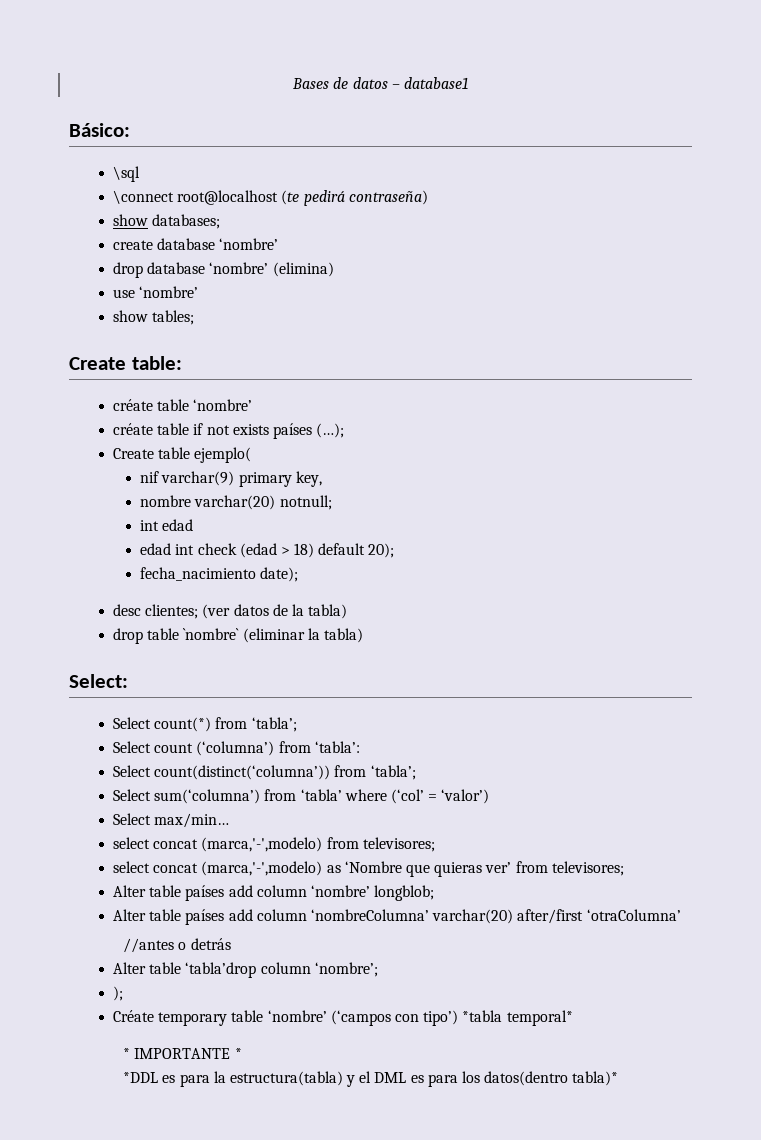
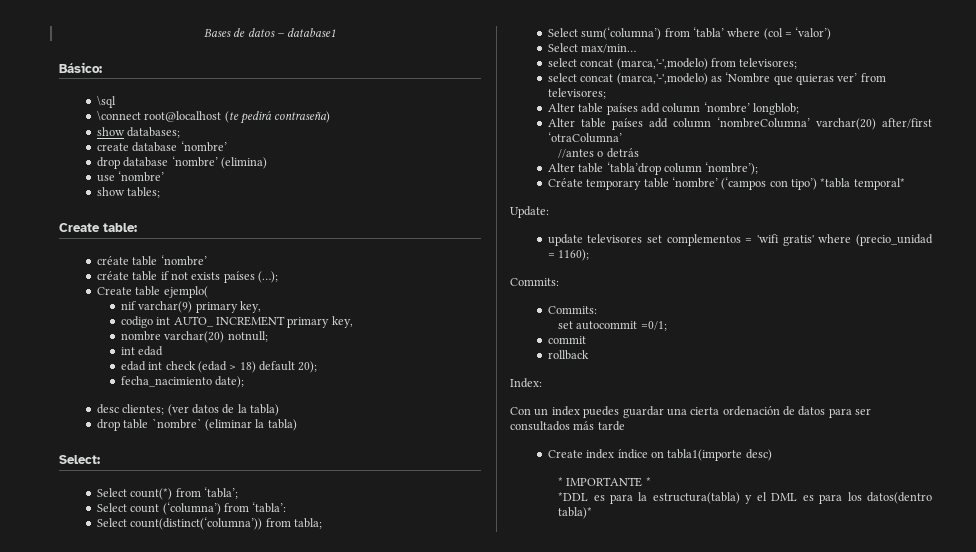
(322, 479) none -> [120,316,353,328] // codigo int AUTO_ INCREMENT primary key,
[370,765,416,780] ‘tabla’; -> [293,518,322,529] tabla;
[391,789,425,804] (‘col’ -> [763,28,783,40] (col
[314,962,378,977] [113,986,124,1001] ‘nombre’; // ); -> [705,162,759,175] ‘nombre’);
(573, 1018) none -> [510,206,549,218] [547,234,933,246] [547,249,590,261] [510,278,559,286] [547,306,597,314] [558,321,667,331] [547,336,586,344] [547,350,589,360] [510,378,542,388] [510,406,872,418] [510,421,625,431] [547,449,772,461] // Update: // update televisores set complementos = 'wifi gratis' where (precio_unidad = 1160); // Commits: // Commits: // set autocommit =0/1; // commit // rollback // Index: // Con un index puedes guardar una cierta ordenación de datos para ser consultados más tarde // Create index índice on tabla1(importe desc)

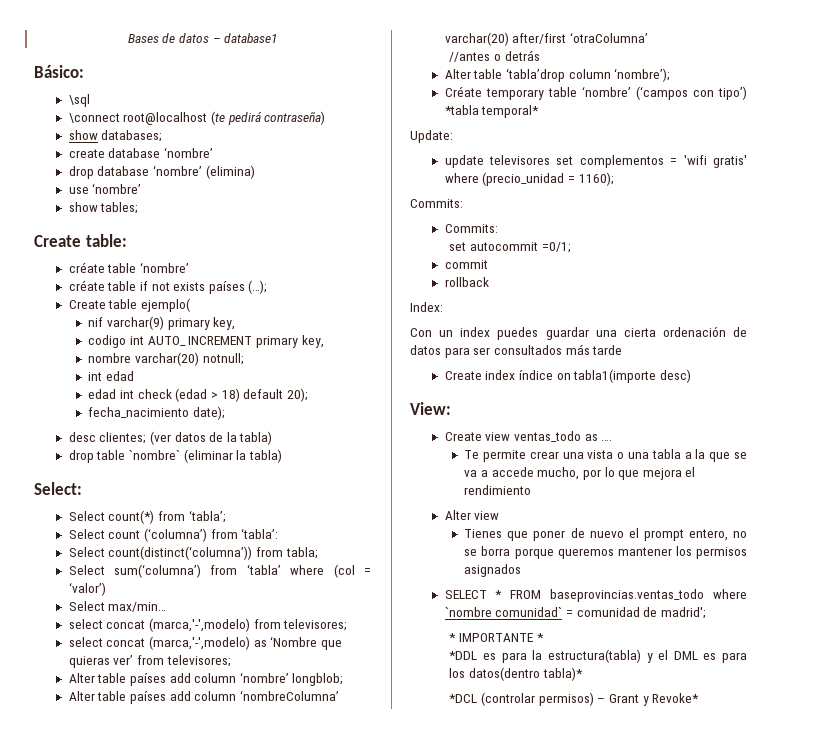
(772, 455) none -> [410,402,451,415] [444,431,613,442] [464,449,748,462] [464,467,696,480] [464,485,532,495] [444,510,500,520] [464,528,747,541] [464,546,747,559] [464,564,522,577] [444,589,747,602] [444,607,706,619] // View: // Create view ventas_todo as …. // Te permite crear una vista o una tabla a la que se va a accede mucho, por lo que mejora el rendimiento // Alter view // Tienes que poner de nuevo el prompt entero, no se borra porque queremos mantener los permisos asignados // SELECT * FROM baseprovincias.ventas_todo where `nombre comunidad` = comunidad de madrid';
(593, 513) none -> [449,692,700,706] // *DCL (controlar permisos) – Grant y Revoke*

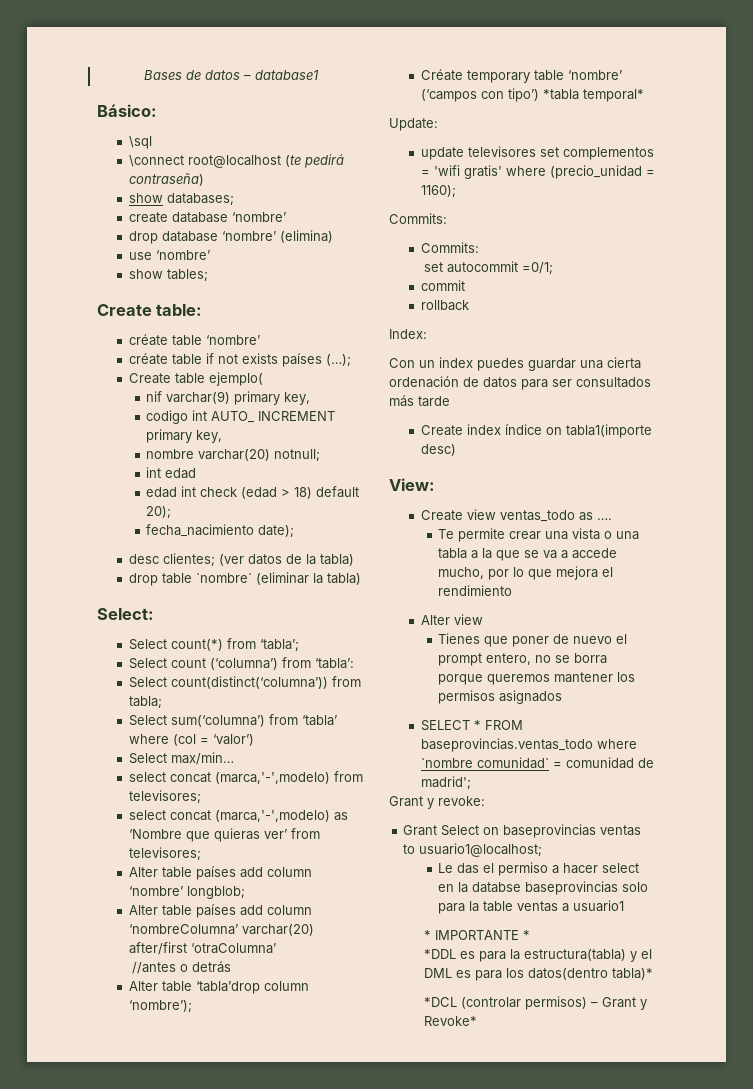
(706, 613) none -> [389,796,485,809] [403,824,642,838] [403,843,543,857] [438,862,640,876] [438,881,649,895] [438,900,625,914] // Grant y revoke: // Grant Select on baseprovincias ventas to usuario1@localhost; // Le das el permiso a hacer select en la databse baseprovincias solo para la table ventas a usuario1

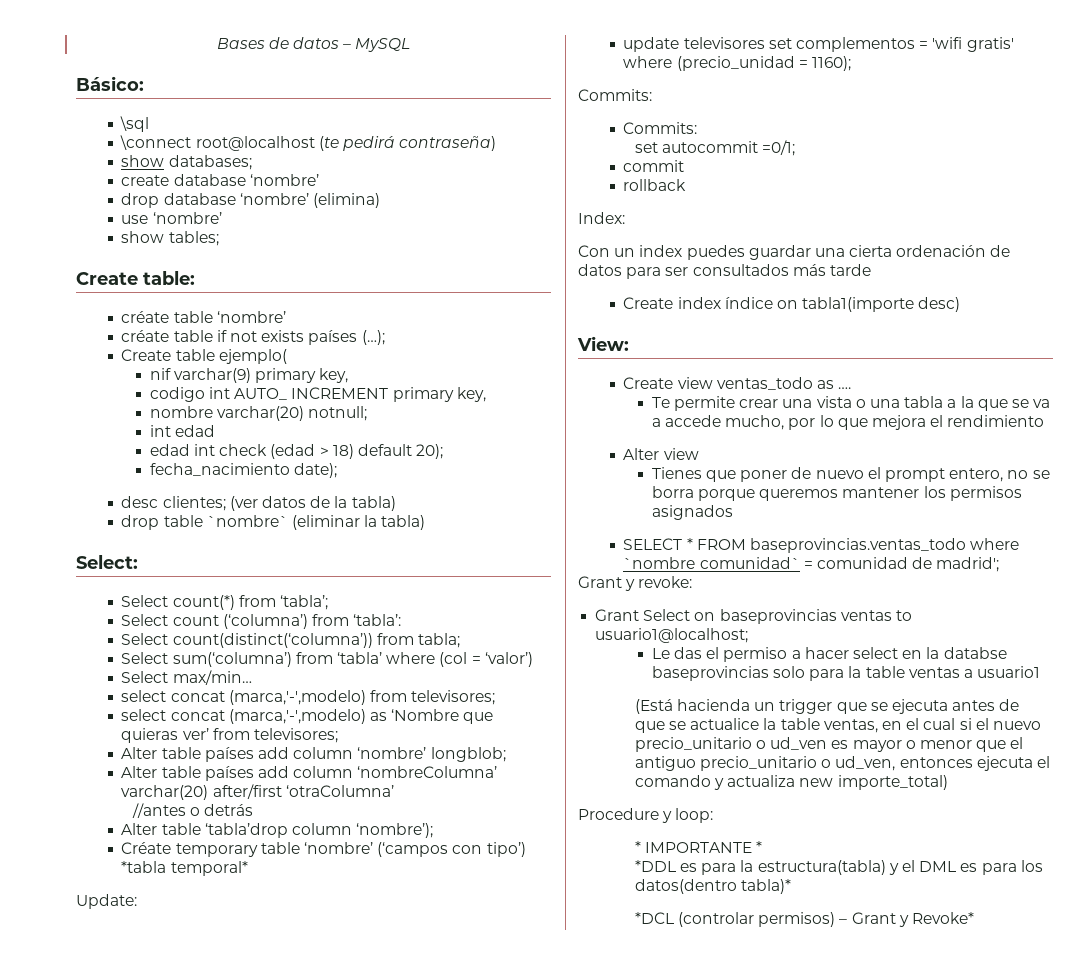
[254,70,319,80] database1 -> [355,38,411,52] MySQL
(625, 906) none -> [634,699,1020,714] [634,718,1041,733] [634,737,1024,752] [634,756,1050,771] [634,775,948,790] [578,808,714,823] // (Está hacienda un trigger que se ejecuta antes de que se actualice la table ventas, en el cual si el nuevo precio_unitario o ud_ven es mayor o menor que el antiguo precio_unitario o ud_ven, entonces ejecuta el comando y actualiza new importe_total) // Procedure y loop:

